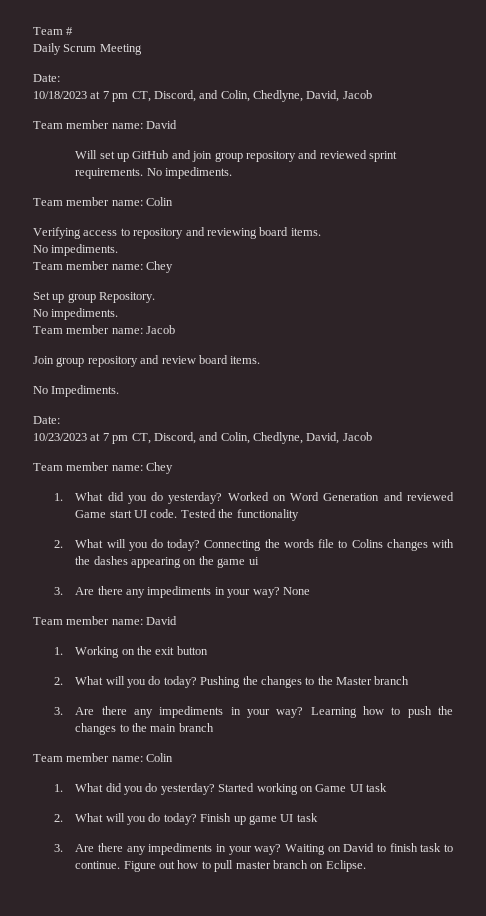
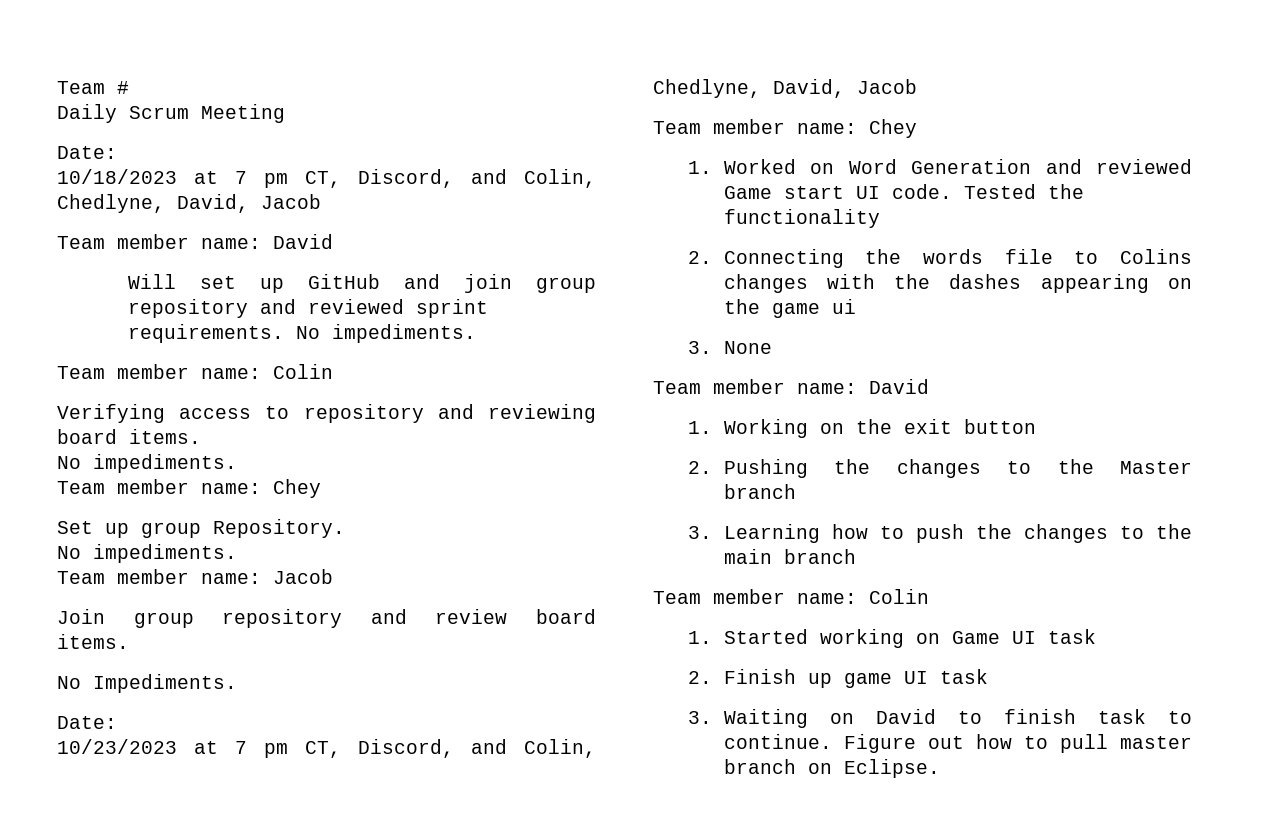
[75,492,223,504] What did you do yesterday? -> (713, 167) none
[75,539,201,551] What will you do today? -> (713, 257) none
[75,586,280,598] Are there any impediments in your way? -> (713, 347) none
[75,676,197,688] What will you do today? -> (713, 467) none
[75,706,304,718] Are there any impediments in your way? -> (713, 532) none
[75,783,215,795] What did you do yesterday? -> (713, 637) none
[75,813,197,825] What will you do today? -> (713, 677) none
[75,843,282,855] Are there any impediments in your way? -> (713, 717) none

